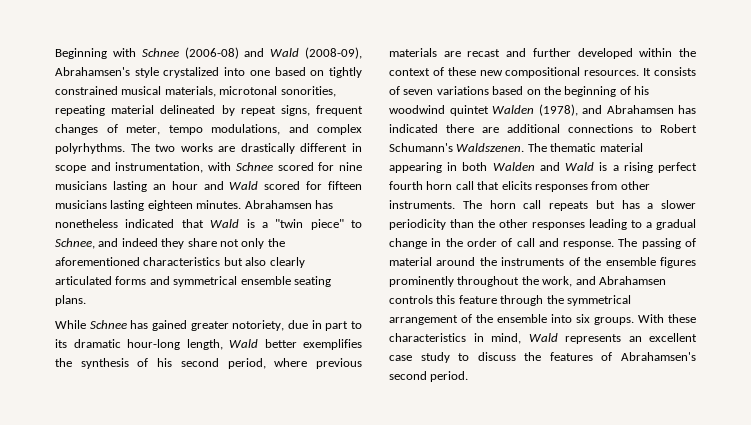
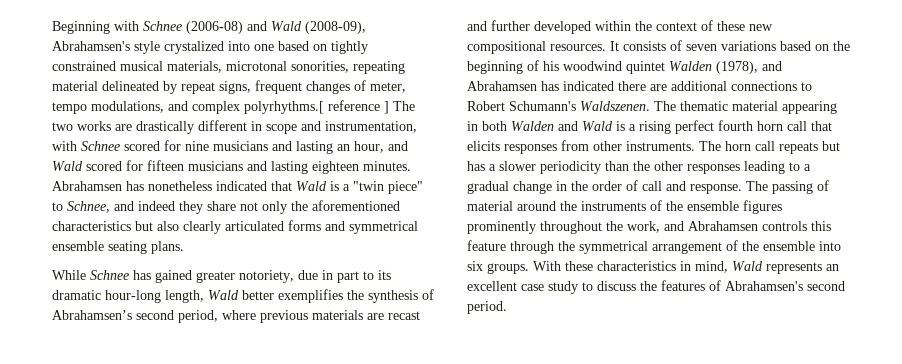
[55,143,125,154] polyrhythms. -> [244,100,389,114] polyrhythms.[ reference ]
(107, 185) none -> [272,141,292,151] and
[171,181,198,190] hour -> [354,141,384,153] hour,
(107, 204) none -> [247,161,267,171] and
[157,358,173,367] his -> [52,310,132,320] Abrahamsen’s

